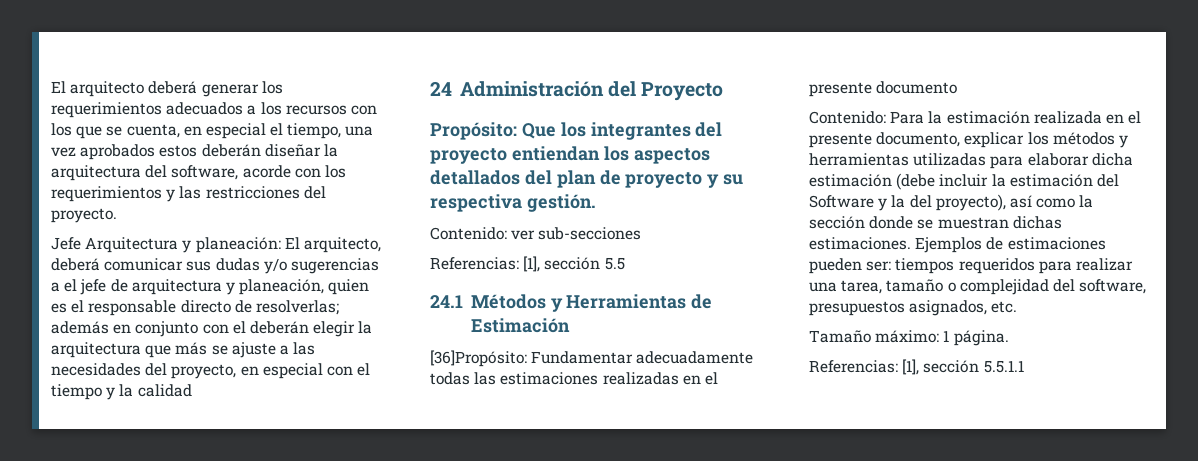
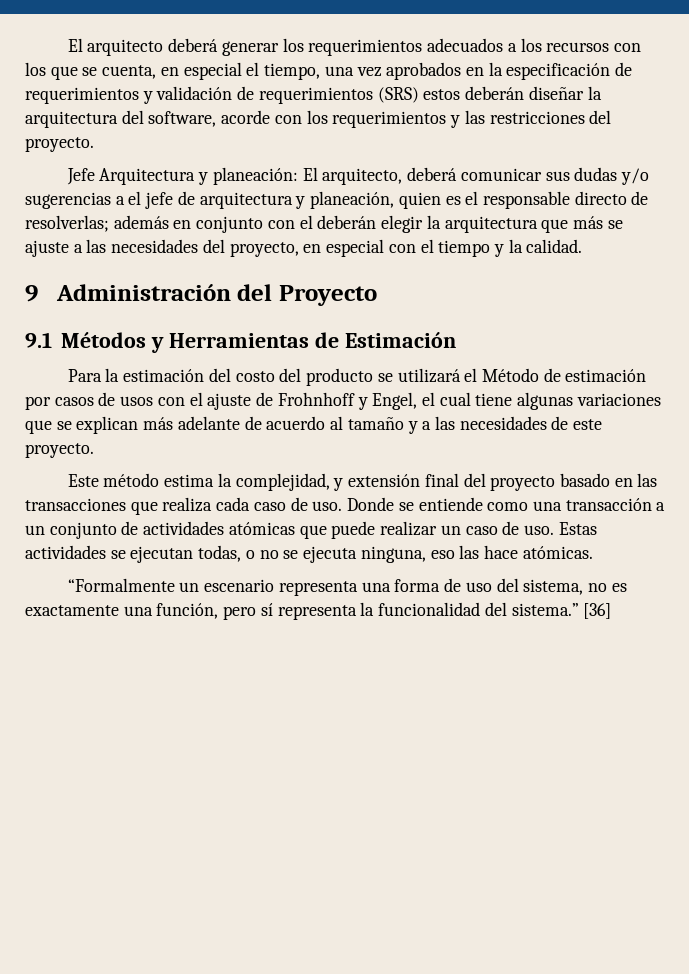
(156, 152) none -> [465,62,633,80] [25,86,419,104] en la especificación de requerimientos y validación de requerimientos (SRS)
[137,384,192,397] [430,81,452,96] calidad // 24 -> [526,239,583,253] [25,285,38,302] calidad. // 9
[430,122,723,140] [430,146,710,164] [430,170,744,188] [430,194,596,212] [430,227,642,240] [430,256,625,272] [430,295,463,308] Propósito: Que los integrantes del proyecto entiendan los aspectos detallados del plan de proyecto y su respectiva gestión. // Contenido: ver sub-secciones // Referencias: [1], sección 5.5 // 24.1 -> [25,332,52,348] 9.1
[430,350,754,367] [430,372,718,385] [809,81,958,97] [809,111,1142,124] [809,132,1128,148] [809,153,1133,169] [809,173,1119,190] [809,194,1094,211] [809,216,1062,229] [809,237,1106,253] [809,258,1133,274] [809,279,1147,295] [809,300,1018,316] [809,330,1009,346] [809,359,1024,375] [36]Propósito: Fundamentar adecuadamente todas las estimaciones realizadas en el presente documento // Contenido: Para la estimación realizada en el presente documento, explicar los métodos y herramientas utilizadas para elaborar dicha estimación (debe incluir la estimación del Software y la del proyecto), así como la sección donde se muestran dichas estimaciones. Ejemplos de estimaciones pueden ser: tiempos requeridos para realizar una tarea, tamaño o complejidad del software, presupuestos asignados, etc. // Tamaño máximo: 1 página. // Referencias: [1], sección 5.5.1.1 -> [67,368,647,386] [25,392,661,410] [25,416,603,434] [25,443,94,458] [67,473,658,491] [25,497,666,515] [25,521,597,539] [25,545,593,563] [67,578,627,596] [25,602,612,620] Para la estimación del costo del producto se utilizará el Método de estimación por casos de usos con el ajuste de Frohnhoff y Engel, el cual tiene algunas variaciones que se explican más adelante de acuerdo al tamaño y a las necesidades de este proyecto. // Este método estima la complejidad, y extensión final del proyecto basado en las transacciones que realiza cada caso de uso. Donde se entiende como una transacción a un conjunto de actividades atómicas que puede realizar un caso de uso. Estas actividades se ejecutan todas, o no se ejecuta ninguna, eso las hace atómicas. // “Formalmente un escenario representa una forma de uso del sistema, no es exactamente una función, pero sí representa la funcionalidad del sistema.” [36]

